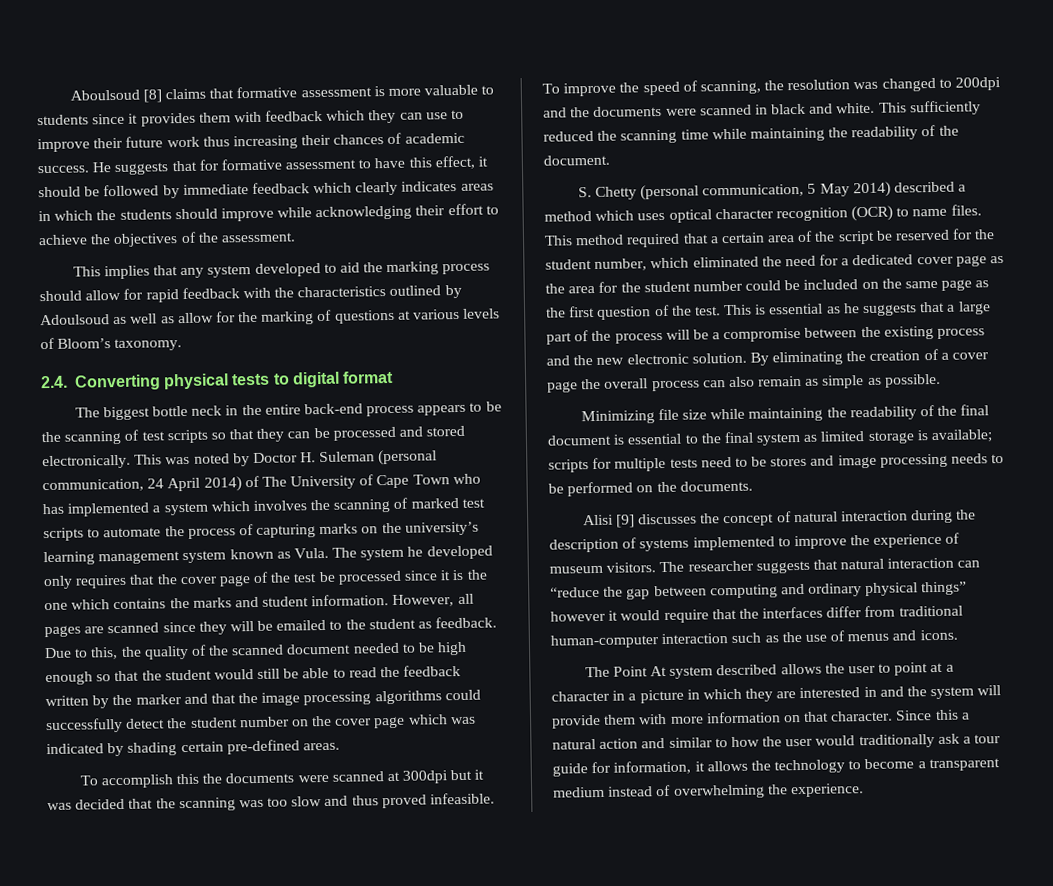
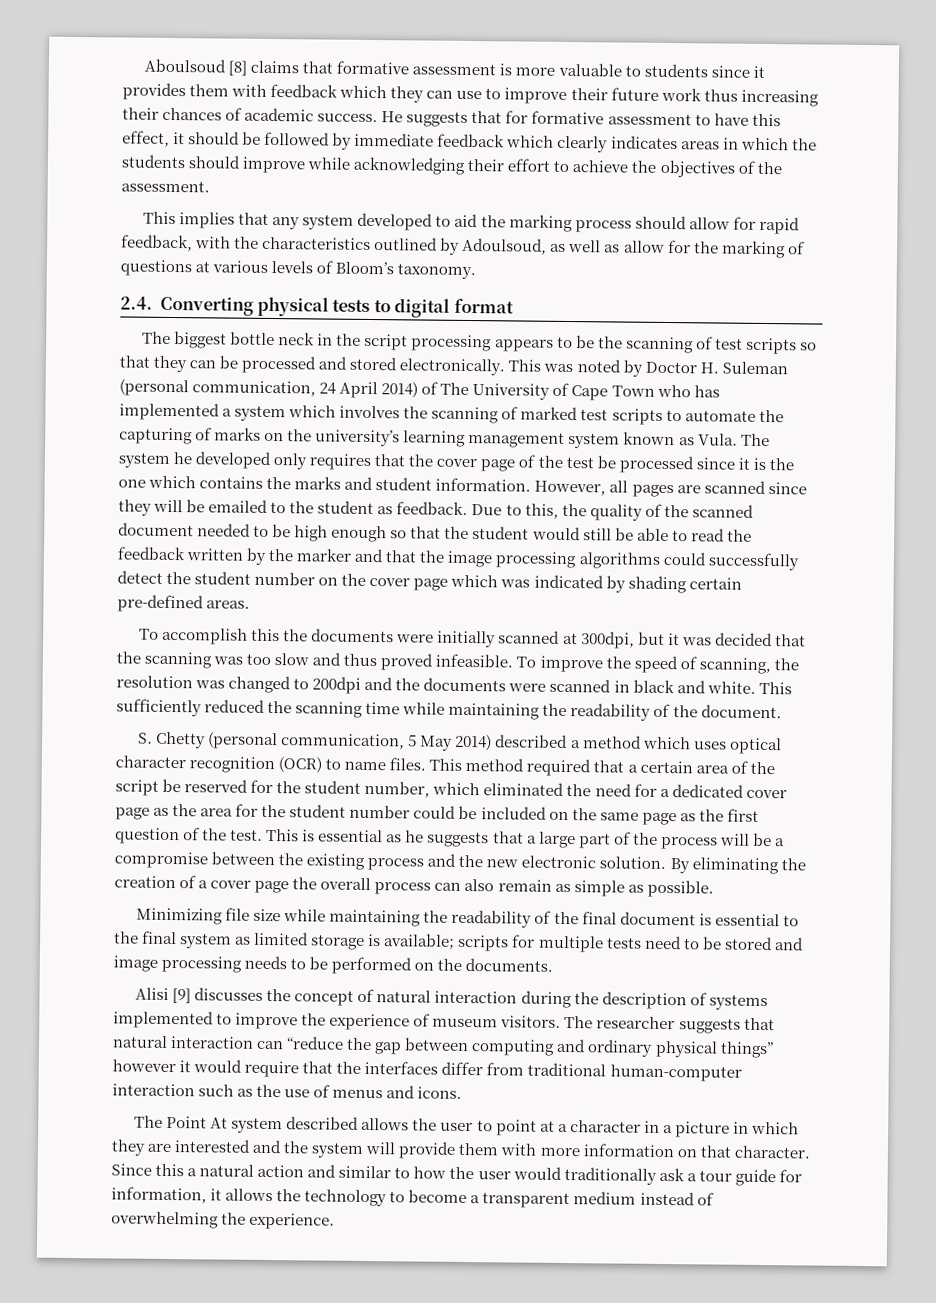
[181,287,240,300] feedback -> [121,234,193,252] feedback,
[40,314,110,326] Adoulsoud -> [462,237,548,255] Adoulsoud,
[264,403,415,417] entire back-end process -> [364,333,493,352] script processing
[187,524,317,539] process of capturing -> [119,427,213,445] capturing of
(329, 778) none -> [437,630,497,648] initially
[402,770,449,784] 300dpi -> [580,631,635,649] 300dpi,
[770,456,808,467] stores -> [723,936,773,951] stored
[863,686,877,698] in -> (252, 1146) none

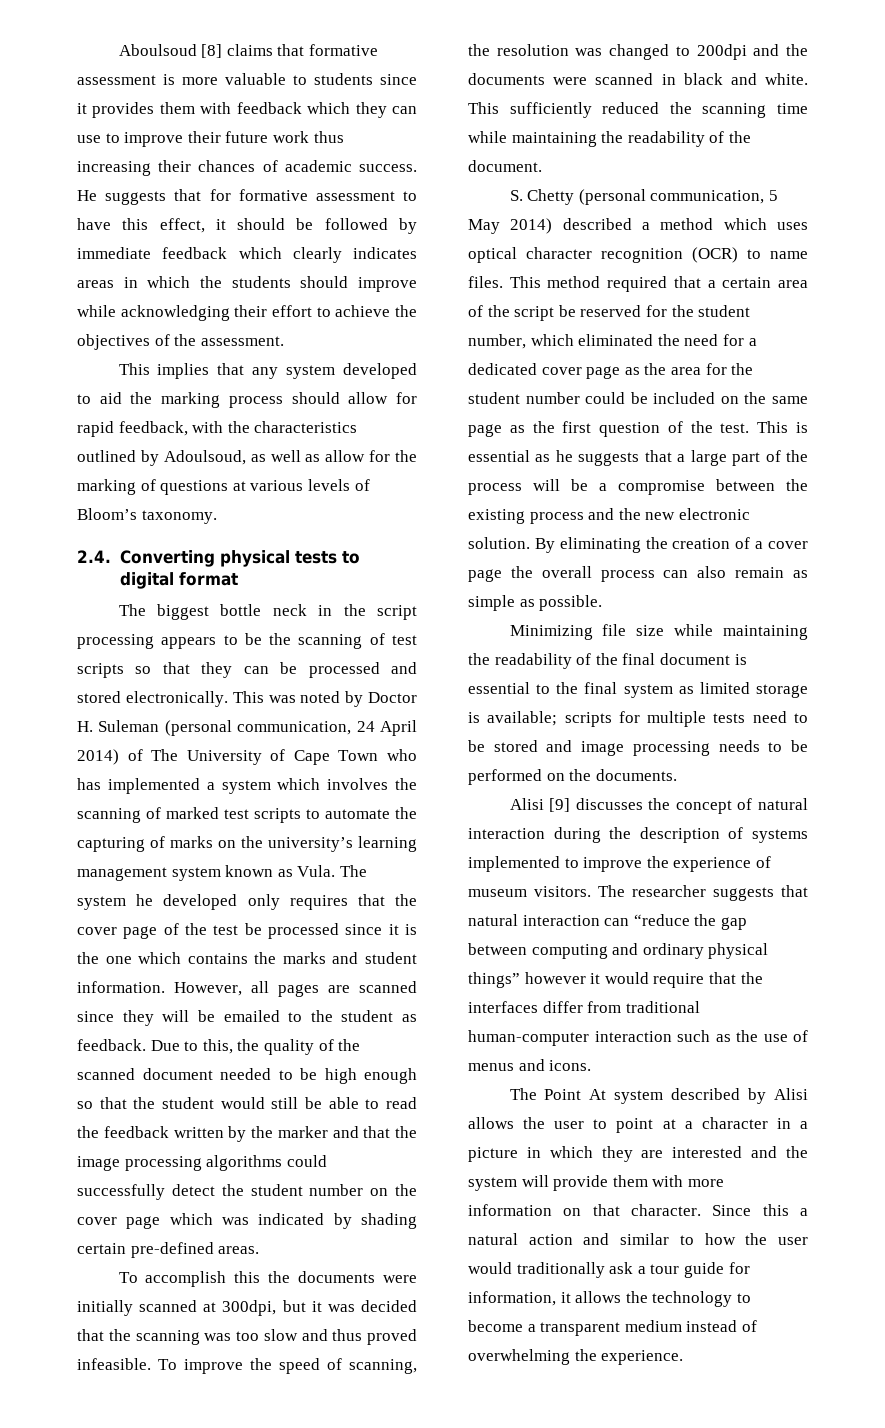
(360, 1123) none -> [748,1088,808,1104] by Alisi

